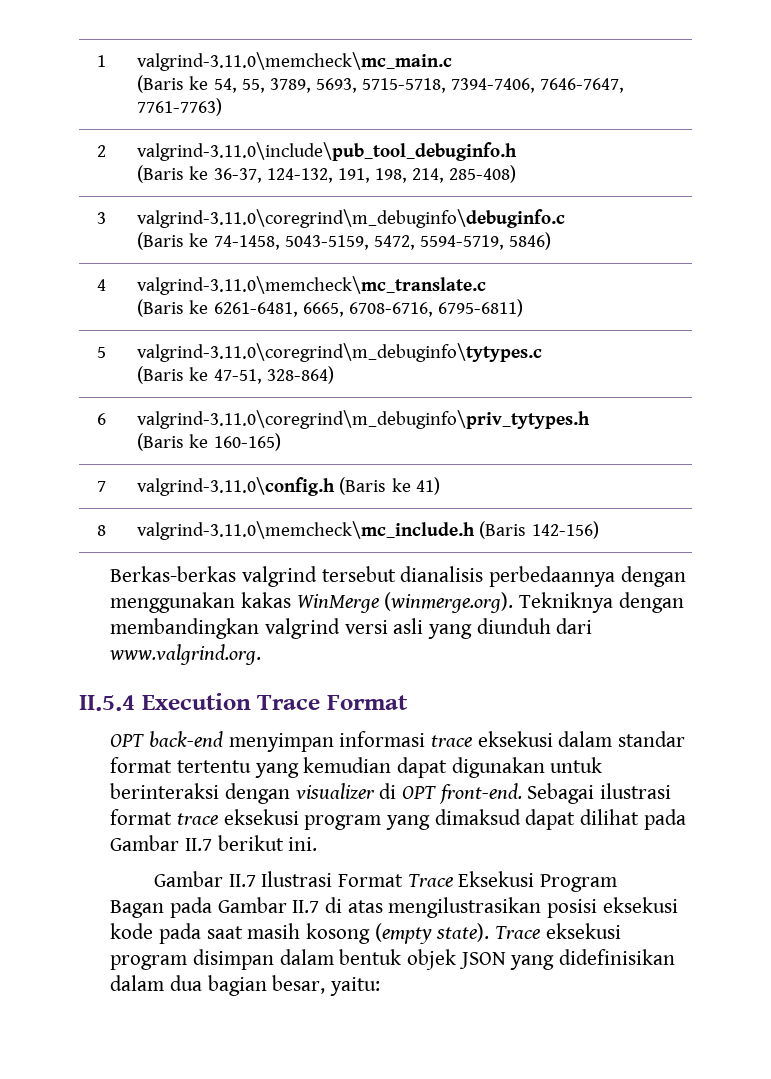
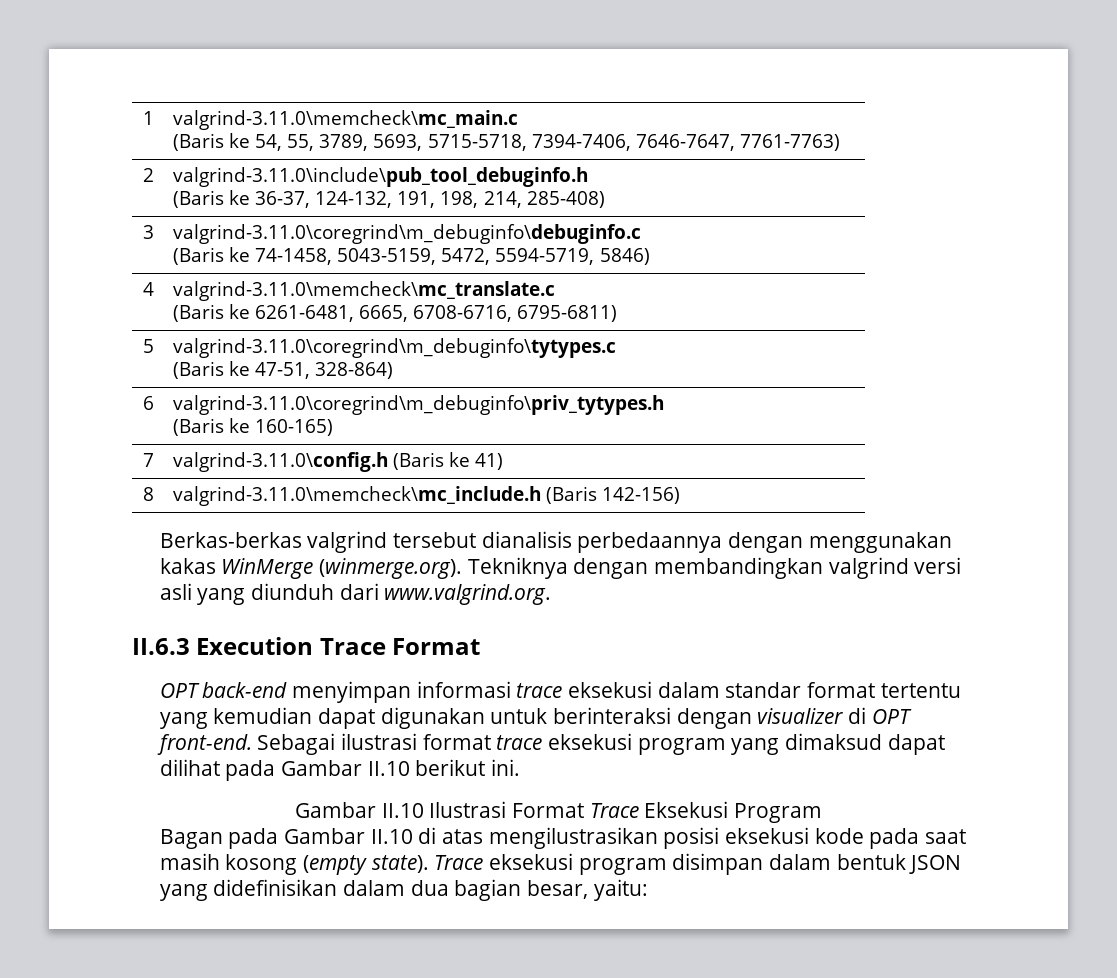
[79,695,135,711] II.5.4 -> [132,638,190,655] II.6.3
[184,838,212,851] II.7 -> [367,761,410,776] II.10
[228,874,256,887] II.7 -> [381,803,424,818] II.10
[292,900,320,913] II.7 -> [370,829,413,844] II.10
[407,949,457,970] objek -> (906, 862) none

